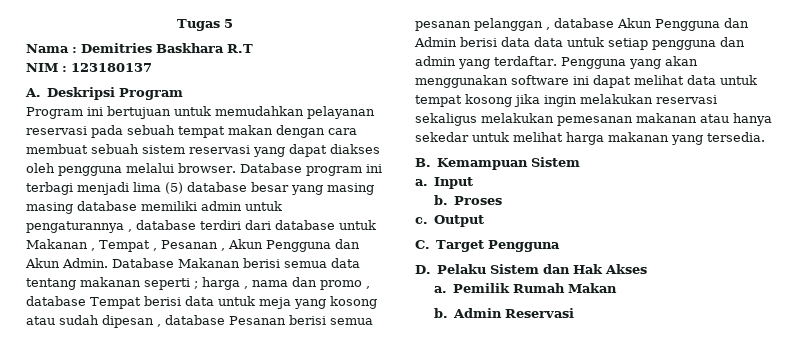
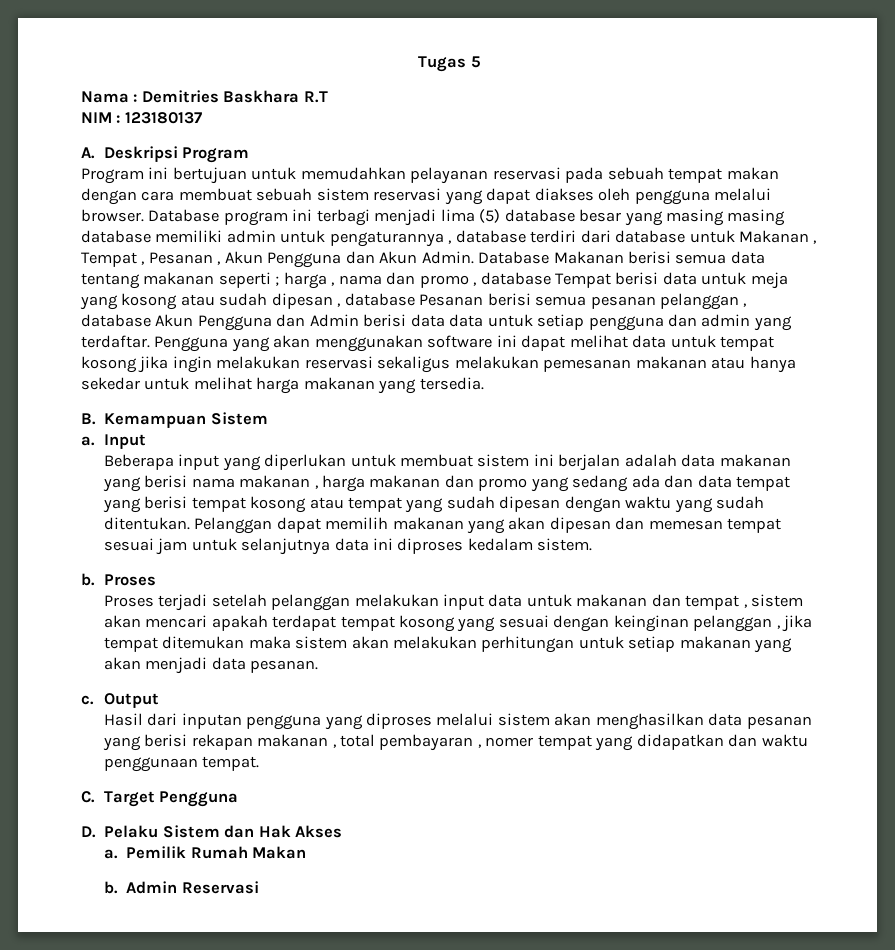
[434,195,503,205] [415,215,485,227] b. Proses // c. Output -> [103,454,791,471] [102,475,791,492] [102,496,765,513] [103,517,782,534] [103,538,593,555] [81,573,156,586] [103,594,804,611] [103,615,813,632] [103,636,793,653] [103,657,319,674] [81,693,159,708] [103,713,812,730] [102,734,808,751] [103,756,260,772] Beberapa input yang diperlukan untuk membuat sistem ini berjalan adalah data makanan yang berisi nama makanan , harga makanan dan promo yang sedang ada dan data tempat yang berisi tempat kosong atau tempat yang sudah dipesan dengan waktu yang sudah ditentukan. Pelanggan dapat memilih makanan yang akan dipesan dan memesan tempat sesuai jam untuk selanjutnya data ini diproses kedalam sistem. // b. Proses // Proses terjadi setelah pelanggan melakukan input data untuk makanan dan tempat , sistem akan mencari apakah terdapat tempat kosong yang sesuai dengan keinginan pelanggan , jika tempat ditemukan maka sistem akan melakukan perhitungan untuk setiap makanan yang akan menjadi data pesanan. // c. Output // Hasil dari inputan pengguna yang diproses melalui sistem akan menghasilkan data pesanan yang berisi rekapan makanan , total pembayaran , nomer tempat yang didapatkan dan waktu penggunaan tempat.

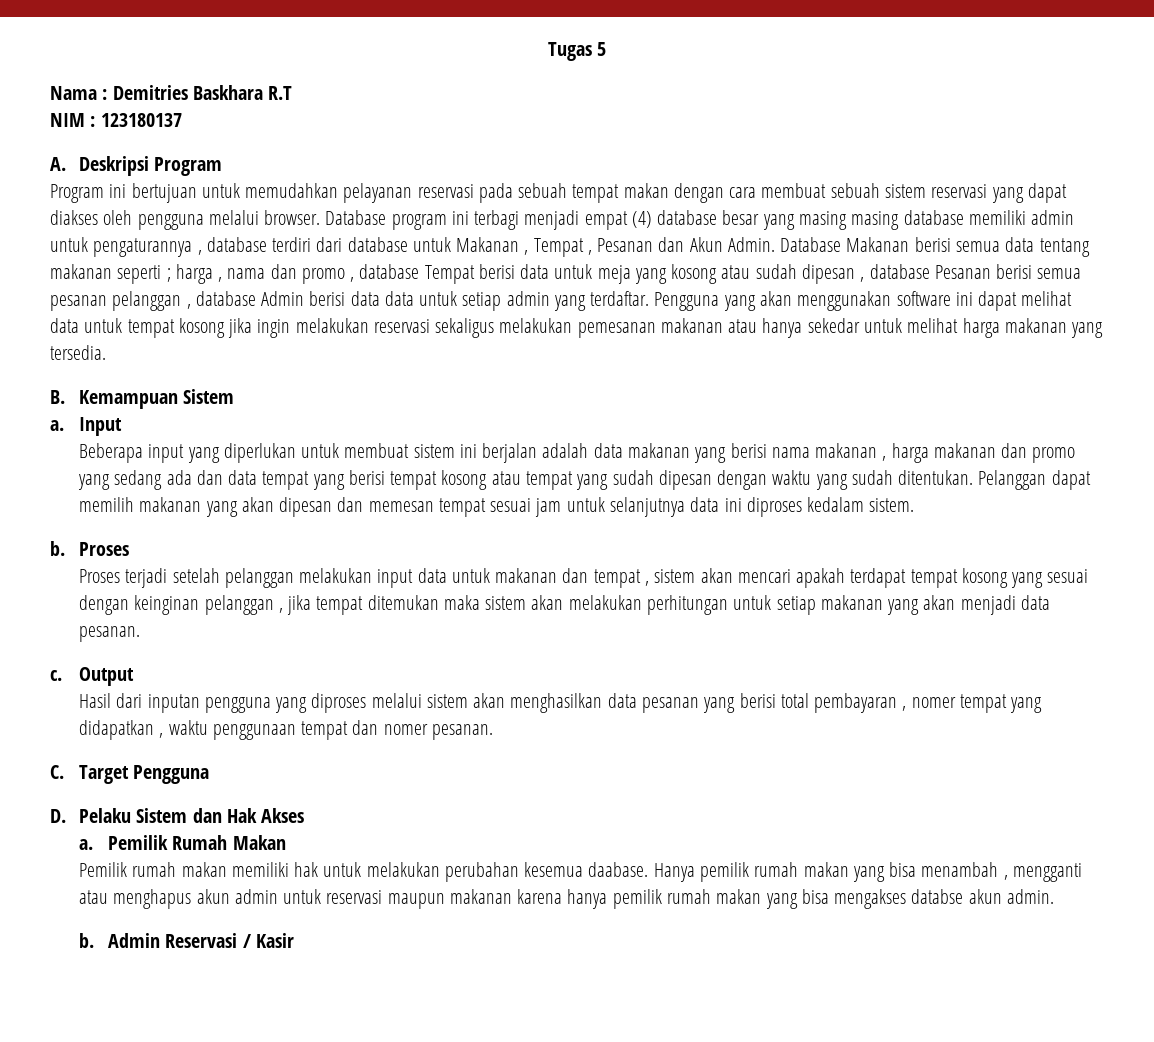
[440,209,501,223] lima (5) -> [584,211,652,230] empat (4)
[217,251,342,268] , Akun Pengguna -> (654, 245) none
[155,314,306,331] Akun Pengguna dan -> (256, 298) none
[588,314,698,331] pengguna dan -> (502, 301) none
[191,734,336,750] rekapan makanan , -> (776, 700) none
[728,734,758,747] dan -> [159,733,164,738] ,
[202,756,260,771] tempat. -> [301,720,493,740] tempat dan nomer pesanan.
(307, 852) none -> [79,862,1082,882] [79,889,1054,909] // Pemilik rumah makan memiliki hak untuk melakukan perubahan kesemua daabase. Hanya pemilik rumah makan yang bisa menambah , mengganti atau menghapus akun admin untuk reservasi maupun makanan karena hanya pemilik rumah makan yang bisa mengakses databse akun admin.
(259, 887) none -> [242,933,294,948] / Kasir

